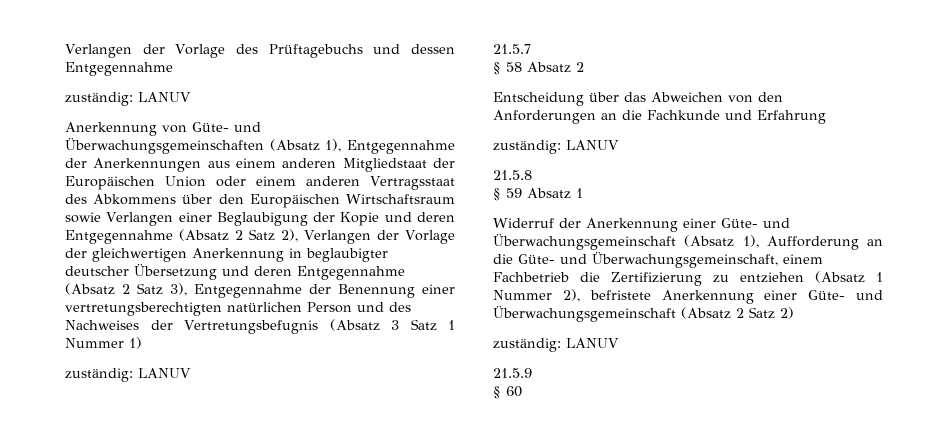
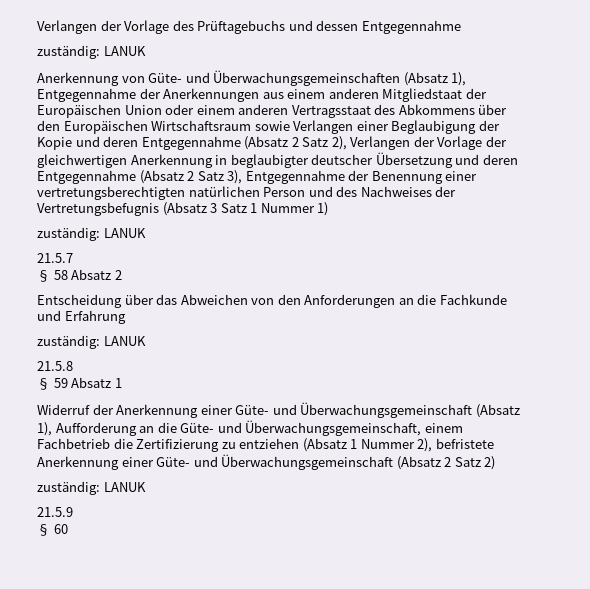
[138,92,191,102] LANUV -> [103,46,146,56] LANUK
[138,368,191,378] LANUV -> [103,228,146,238] LANUK
[566,140,619,150] LANUV -> [103,336,146,346] LANUK
[566,338,619,348] LANUV -> [103,482,146,492] LANUK

